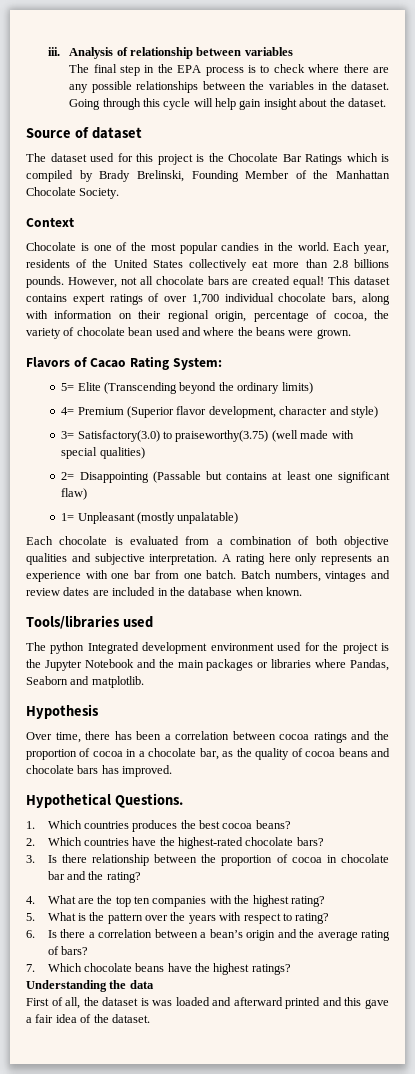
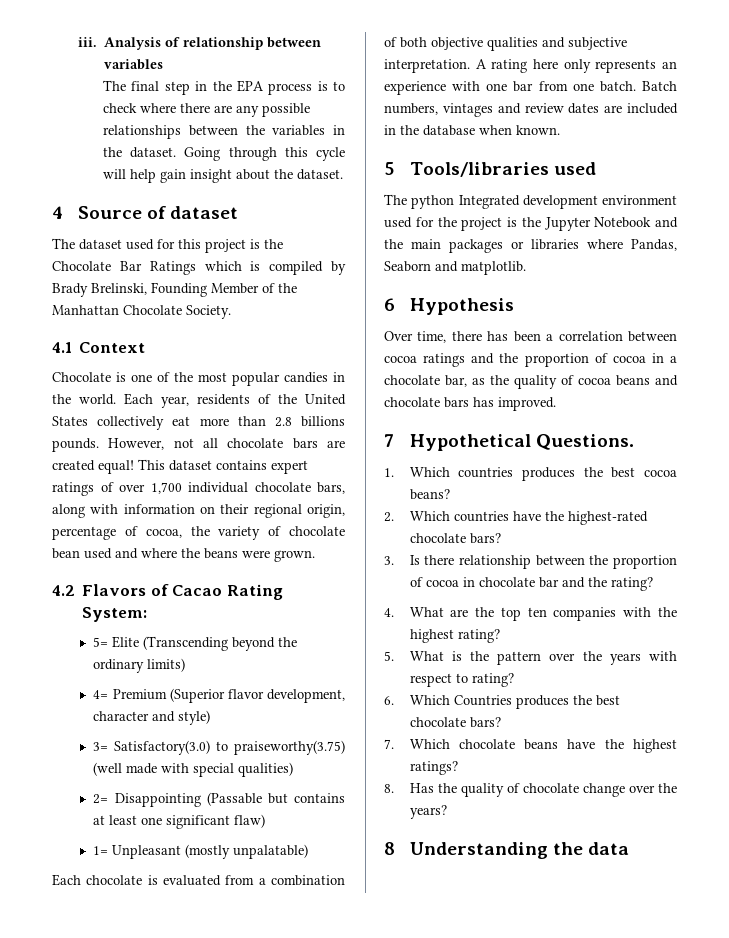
(386, 102) none -> [52,206,63,219] 4
(120, 193) none -> [52,342,72,353] 4.1
(351, 334) none -> [52,585,75,596] 4.2
(302, 591) none -> [384,162,394,175] 5
(144, 682) none -> [384,298,395,311] 6
(173, 771) none -> [384,434,394,447] 7
[47,929,390,941] [47,946,59,955] Is there a correlation between a bean’s origin and the average rating of -> [409,695,620,709] [409,717,466,727] Which Countries produces the best chocolate
[26,980,154,992] [26,997,390,1009] [26,1014,150,1023] Understanding the data // First of all, the dataset is was loaded and afterward printed and this gave a fair idea of the dataset. -> [384,783,677,797] [409,805,447,819] [384,842,629,859] 8. Has the quality of chocolate change over the years? // 8 Understanding the data

